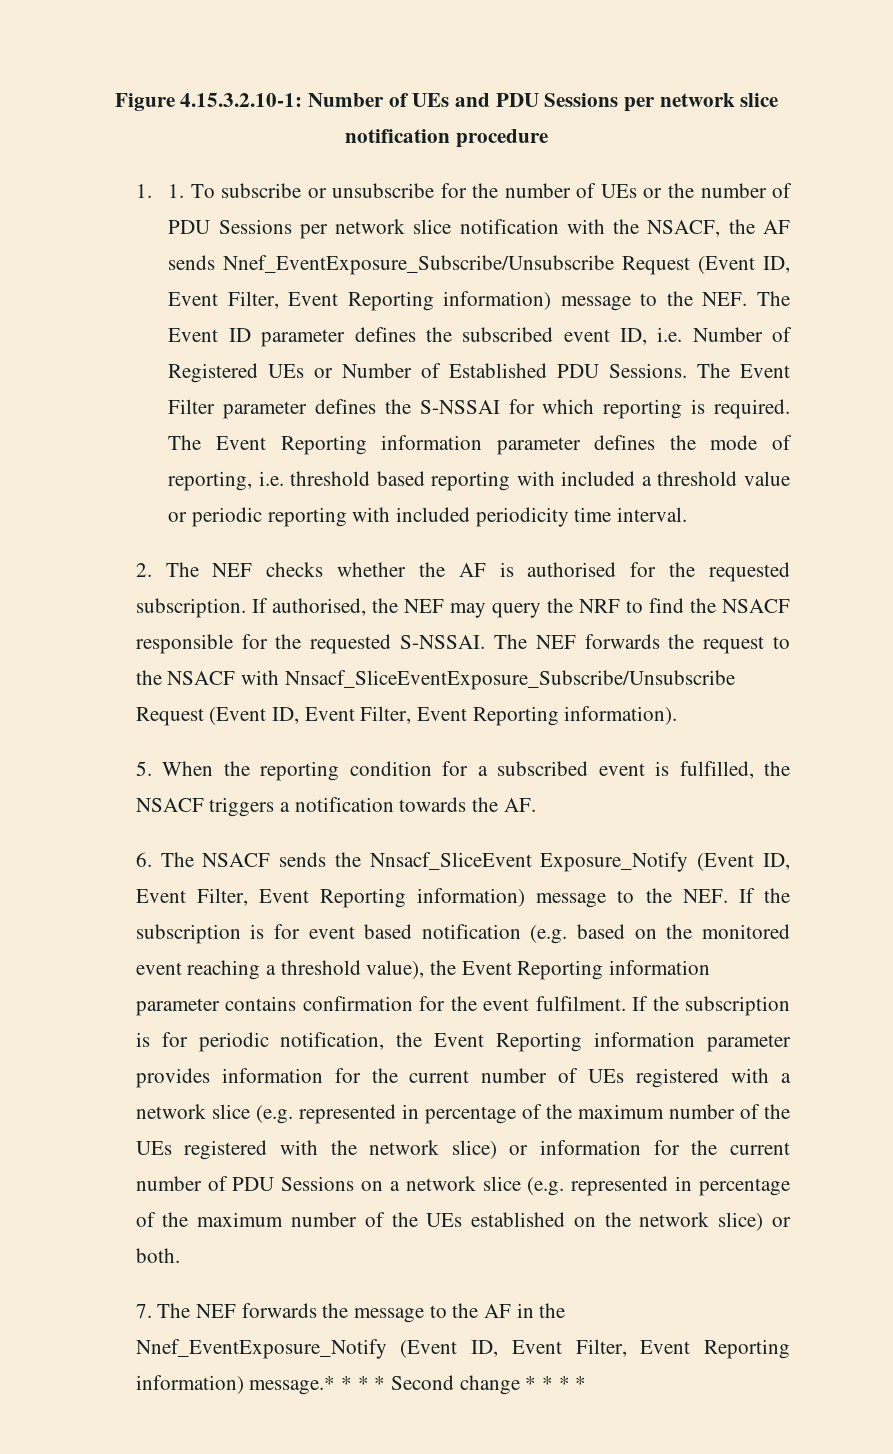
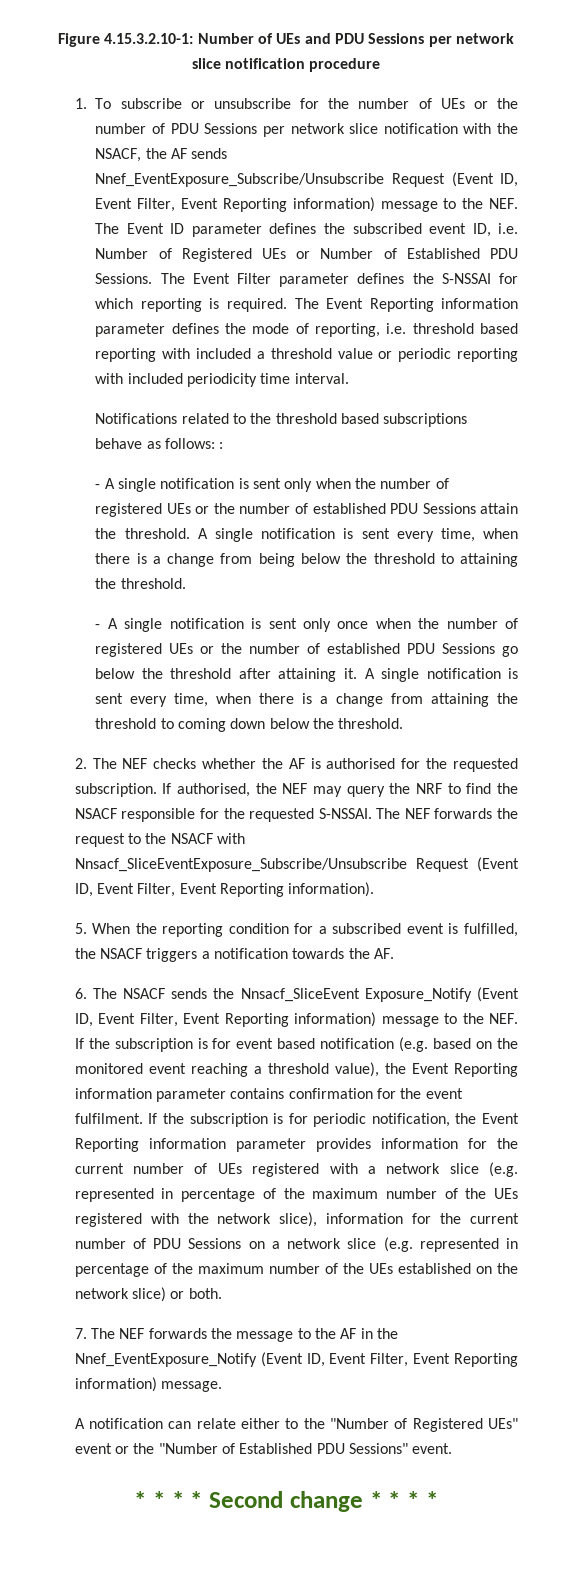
[168,184,185,198] 1. -> (87, 103) none
(688, 514) none -> [95,413,468,427] [95,438,224,449] [95,478,449,492] [95,503,518,517] [95,528,518,542] [95,553,518,567] [95,578,186,589] [95,618,519,632] [95,643,518,657] [95,668,518,682] [95,693,519,707] [95,718,404,732] // Notifications related to the threshold based subscriptions behave as follows: : // - A single notification is sent only when the number of registered UEs or the number of established PDU Sessions attain the threshold. A single notification is sent every time, when there is a change from being below the threshold to attaining the threshold. // - A single notification is sent only once when the number of registered UEs or the number of established PDU Sessions go below the threshold after attaining it. A single notification is sent every time, when there is a change from attaining the threshold to coming down below the threshold.
[451,1140,529,1159] slice) or -> [279,1212,318,1227] slice),
[249,1376,336,1395] message.* -> [161,1381,223,1392] [74,1418,518,1432] [74,1443,453,1454] [134,1491,147,1508] message. // A notification can relate either to the "Number of Registered UEs" event or the "Number of Established PDU Sessions" event. // *

